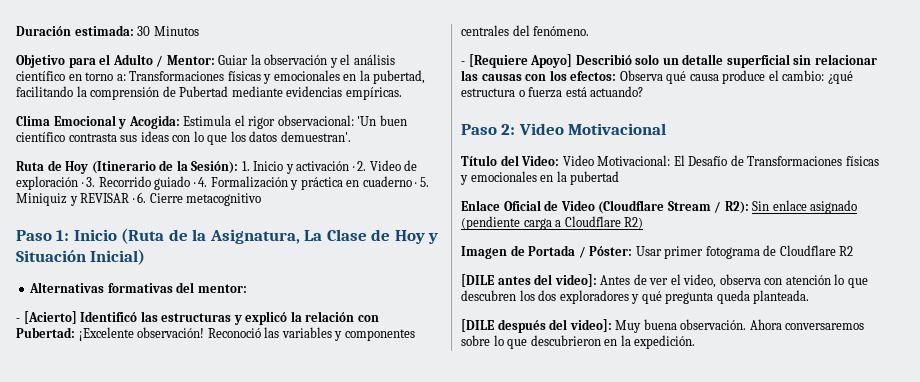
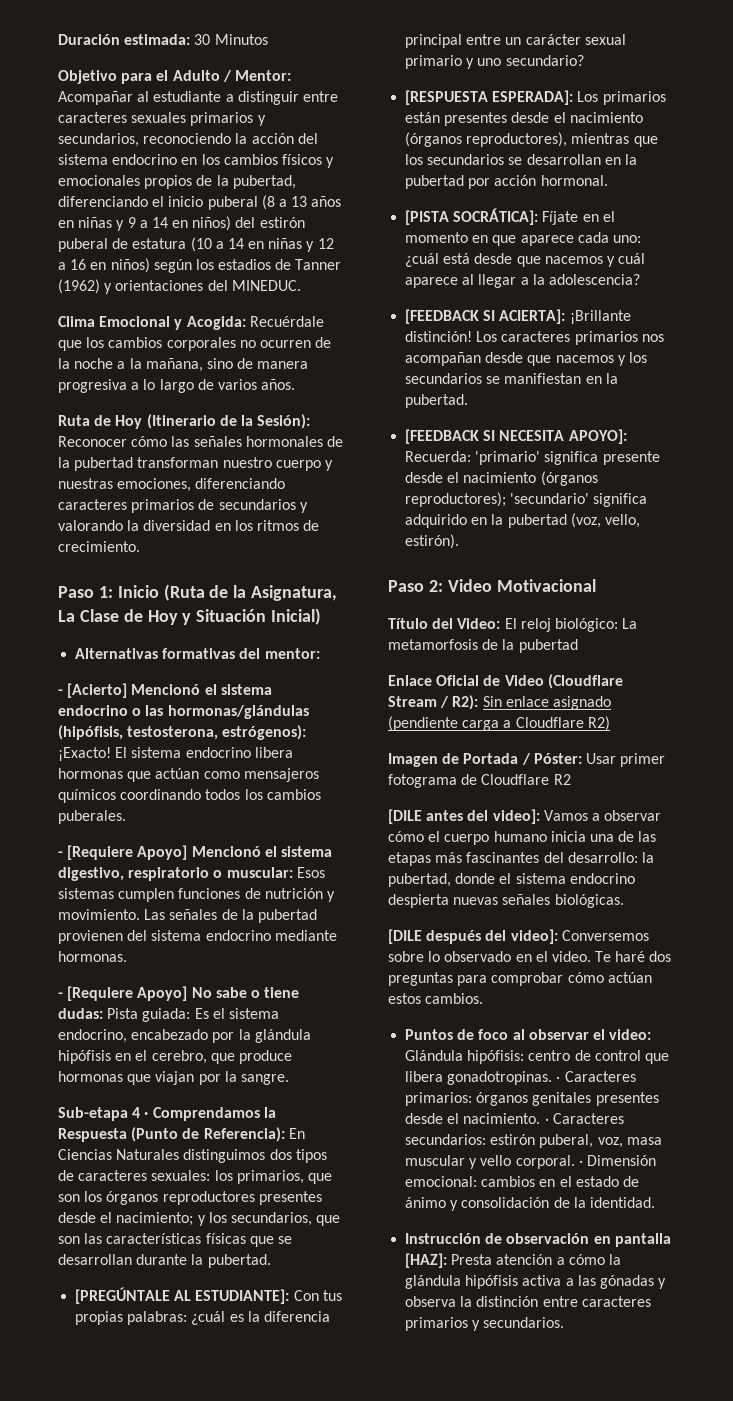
[218,54,395,68] [16,70,426,84] [16,86,402,100] [16,115,407,129] [16,131,351,145] Guiar la observación y el análisis científico en torno a: Transformaciones físicas y emocionales en la pubertad, facilitando la comprensión de Pubertad mediante evidencias empíricas. // Clima Emocional y Acogida: Estimula el rigor observacional: 'Un buen científico contrasta sus ideas con lo que los datos demuestran'. -> [58,91,338,105] [58,112,266,126] [58,133,318,147] [58,154,335,168] [58,175,296,189] [58,195,342,210] [58,216,305,231] [58,237,334,252] [58,258,342,273] [58,279,301,294] [58,316,324,330] [58,337,332,351] [58,358,309,372] [58,379,296,393] Acompañar al estudiante a distinguir entre caracteres sexuales primarios y secundarios, reconociendo la acción del sistema endocrino en los cambios físicos y emocionales propios de la pubertad, diferenciando el inicio puberal (8 a 13 años en niñas y 9 a 14 en niños) del estirón puberal de estatura (10 a 14 en niñas y 12 a 16 en niños) según los estadios de Tanner (1962) y orientaciones del MINEDUC. // Clima Emocional y Acogida: Recuérdale que los cambios corporales no ocurren de la noche a la mañana, sino de manera progresiva a lo largo de varios años.
[241,160,418,174] [16,176,429,190] [16,192,262,206] 1. Inicio y activación · 2. Video de exploración · 3. Recorrido guiado · 4. Formalización y práctica en cuaderno · 5. Miniquiz y REVISAR · 6. Cierre metacognitivo -> [58,436,343,447] [58,457,333,471] [58,478,286,492] [58,499,308,513] [58,520,320,531] [58,541,140,552] Reconocer cómo las señales hormonales de la pubertad transforman nuestro cuerpo y nuestras emociones, diferenciando caracteres primarios de secundarios y valorando la diversidad en los ritmos de crecimiento.
[80,311,379,325] [16,327,415,341] [461,25,590,36] [461,54,877,68] [461,70,853,84] [461,86,644,98] Identificó las estructuras y explicó la relación con Pubertad: ¡Excelente observación! Reconoció las variables y componentes centrales del fenómeno. // - [Requiere Apoyo] Describió solo un detalle superficial sin relacionar las causas con los efectos: Observa qué causa produce el cambio: ¿qué estructura o fuerza está actuando? -> [131,684,272,695] [58,705,309,719] [58,725,307,740] [58,747,293,761] [58,768,319,782] [58,789,321,803] [58,810,126,824] [58,845,332,860] [58,867,325,881] [58,888,335,902] [58,909,317,923] [58,930,337,944] [58,951,127,962] [58,986,300,1001] [58,1008,279,1022] [58,1029,311,1043] [58,1050,292,1064] [58,1071,289,1085] [58,1107,276,1121] [58,1127,305,1142] [58,1149,327,1163] [58,1170,332,1184] [58,1191,322,1205] [58,1212,341,1226] [58,1233,292,1247] [58,1254,271,1268] [75,1287,342,1304] [75,1311,330,1325] [405,34,626,48] [405,55,584,69] [405,90,666,105] [405,112,643,126] [405,132,658,147] [405,154,637,165] [405,175,608,189] [405,208,615,225] [405,232,641,246] [405,253,646,267] [405,274,640,288] [405,309,631,324] [405,331,664,345] [405,352,647,366] [405,373,618,384] [405,394,469,408] [405,429,627,444] [405,451,660,465] [405,471,598,486] [405,492,648,507] [405,513,640,528] [405,534,460,549] Mencionó el sistema endocrino o las hormonas/glándulas (hipófisis, testosterona, estrógenos): ¡Exacto! El sistema endocrino libera hormonas que actúan como mensajeros químicos coordinando todos los cambios puberales. // - [Requiere Apoyo] Mencionó el sistema digestivo, respiratorio o muscular: Esos sistemas cumplen funciones de nutrición y movimiento. Las señales de la pubertad provienen del sistema endocrino mediante hormonas. // - [Requiere Apoyo] No sabe o tiene dudas: Pista guiada: Es el sistema endocrino, encabezado por la glándula hipófisis en el cerebro, que produce hormonas que viajan por la sangre. // Sub-etapa 4 · Comprendamos la Respuesta (Punto de Referencia): En Ciencias Naturales distinguimos dos tipos de caracteres sexuales: los primarios, que son los órganos reproductores presentes desde el nacimiento; y los secundarios, que son las características físicas que se desarrollan durante la pubertad. // [PREGÚNTALE AL ESTUDIANTE]: Con tus propias palabras: ¿cuál es la diferencia principal entre un carácter sexual primario y uno secundario? // [RESPUESTA ESPERADA]: Los primarios están presentes desde el nacimiento (órganos reproductores), mientras que los secundarios se desarrollan en la pubertad por acción hormonal. // [PISTA SOCRÁTICA]: Fíjate en el momento en que aparece cada uno: ¿cuál está desde que nacemos y cuál aparece al llegar a la adolescencia? // [FEEDBACK SI ACIERTA]: ¡Brillante distinción! Los caracteres primarios nos acompañan desde que nacemos y los secundarios se manifiestan en la pubertad. // [FEEDBACK SI NECESITA APOYO]: Recuerda: 'primario' significa presente desde el nacimiento (órganos reproductores); 'secundario' significa adquirido en la pubertad (voz, vello, estirón).
[562,155,879,166] [460,171,554,185] Video Motivacional: El Desafío de Transformaciones físicas y emocionales en -> [504,618,638,632] [388,639,499,650] El reloj biológico: La metamorfosis de
[600,274,868,288] [461,290,810,304] [461,319,865,333] [461,335,696,349] Antes de ver el video, observa con atención lo que descubren los dos exploradores y qué pregunta queda planteada. // [DILE después del video]: Muy buena observación. Ahora conversaremos sobre lo que descubrieron en la expedición. -> [543,810,662,821] [388,831,657,845] [388,852,654,866] [388,873,635,887] [388,894,624,908] [388,929,649,944] [388,951,672,962] [388,972,652,986] [388,993,484,1004] [405,1029,652,1040] [405,1050,669,1064] [405,1071,636,1085] [405,1092,659,1106] [405,1113,624,1124] [405,1134,662,1148] [405,1155,656,1169] [405,1176,639,1187] [405,1197,655,1211] [405,1233,671,1247] [405,1253,621,1268] [405,1275,667,1289] [405,1296,651,1307] [405,1317,565,1331] Vamos a observar cómo el cuerpo humano inicia una de las etapas más fascinantes del desarrollo: la pubertad, donde el sistema endocrino despierta nuevas señales biológicas. // [DILE después del video]: Conversemos sobre lo observado en el video. Te haré dos preguntas para comprobar cómo actúan estos cambios. // Puntos de foco al observar el video: Glándula hipófisis: centro de control que libera gonadotropinas. · Caracteres primarios: órganos genitales presentes desde el nacimiento. · Caracteres secundarios: estirón puberal, voz, masa muscular y vello corporal. · Dimensión emocional: cambios en el estado de ánimo y consolidación de la identidad. // Instrucción de observación en pantalla [HAZ]: Presta atención a cómo la glándula hipófisis activa a las gónadas y observa la distinción entre caracteres primarios y secundarios.

